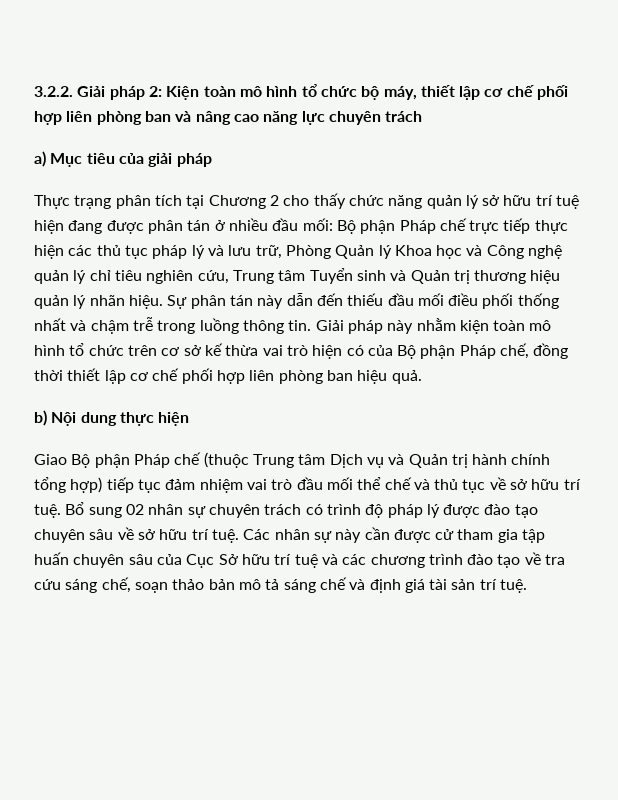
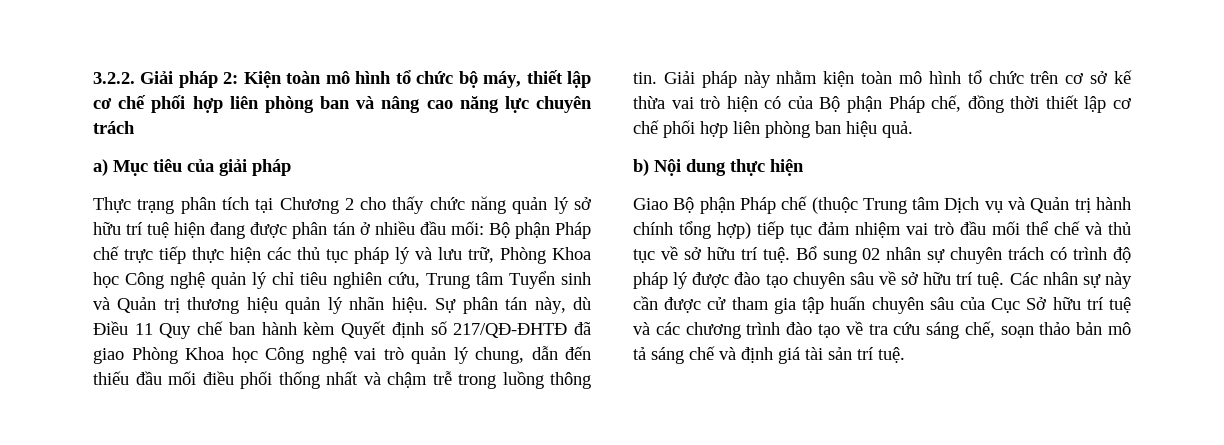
[335,245,483,259] Quản lý Khoa học và -> [552,247,591,260] [93,272,119,288] Khoa học
[257,295,284,309] này -> [534,297,591,314] [93,321,591,339] [93,347,524,364] này, dù Điều 11 Quy chế ban hành kèm Quyết định số 217/QĐ-ĐHTĐ đã giao Phòng Khoa học Công nghệ vai trò quản lý chung,

